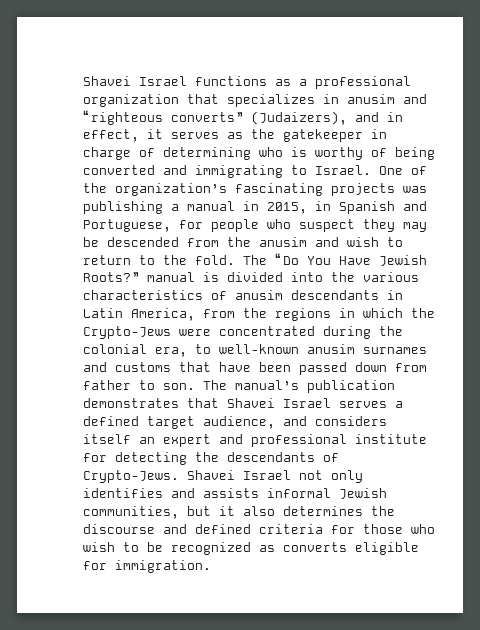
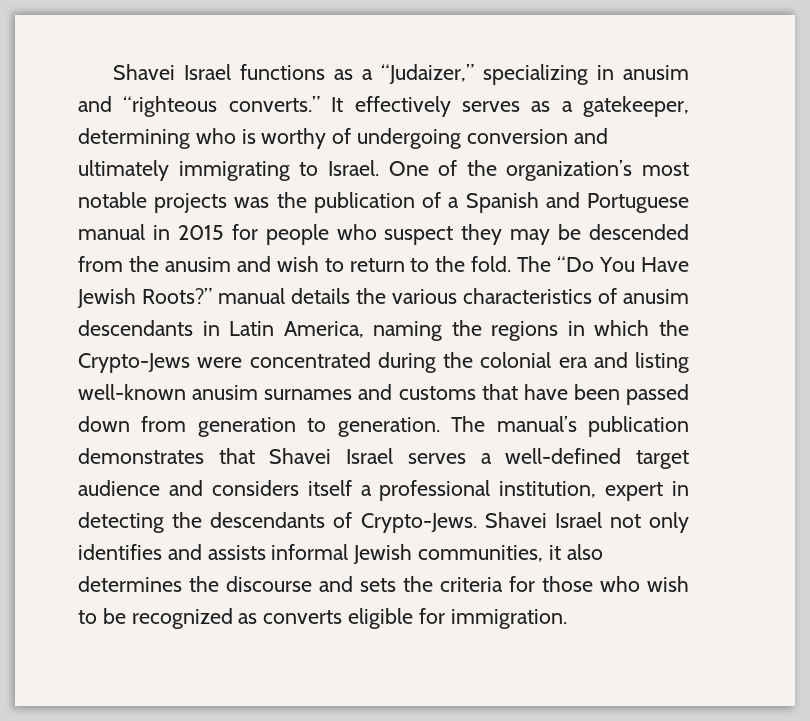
[315,76,411,89] [83,94,427,107] [83,110,403,125] [83,129,387,142] [83,147,155,160] professional organization that specializes in anusim and “righteous converts” (Judaizers), and in effect, it serves as the gatekeeper in charge of -> [380,64,689,85] [78,96,690,117] “Judaizer,” specializing in anusim and “righteous converts.” It effectively serves as a gatekeeper,
[395,147,435,160] [83,165,187,175] being converted and -> [357,128,608,149] [78,160,169,181] undergoing conversion and ultimately
[235,183,427,196] [83,201,427,214] [83,219,171,232] fascinating projects was publishing a manual in 2015, in Spanish and Portuguese, -> [642,162,689,176] [78,192,689,213] [78,224,224,240] most notable projects was the publication of a Spanish and Portuguese manual in 2015
[203,272,323,282] is divided into -> [290,288,350,304] details
[203,309,235,318] from -> [373,321,443,341] naming
[155,344,211,357] era, to -> [558,352,689,373] era and listing
[83,380,195,390] father to son. -> [197,417,440,437] generation to generation.
[83,416,387,429] [83,434,427,447] [83,453,107,462] defined target audience, and considers itself an expert and professional institute for -> [505,448,689,469] [78,480,689,501] well-defined target audience and considers itself a professional institution, expert in
[187,506,211,516] but -> (544, 553) none
[195,524,251,534] defined -> [360,576,433,592] sets the

